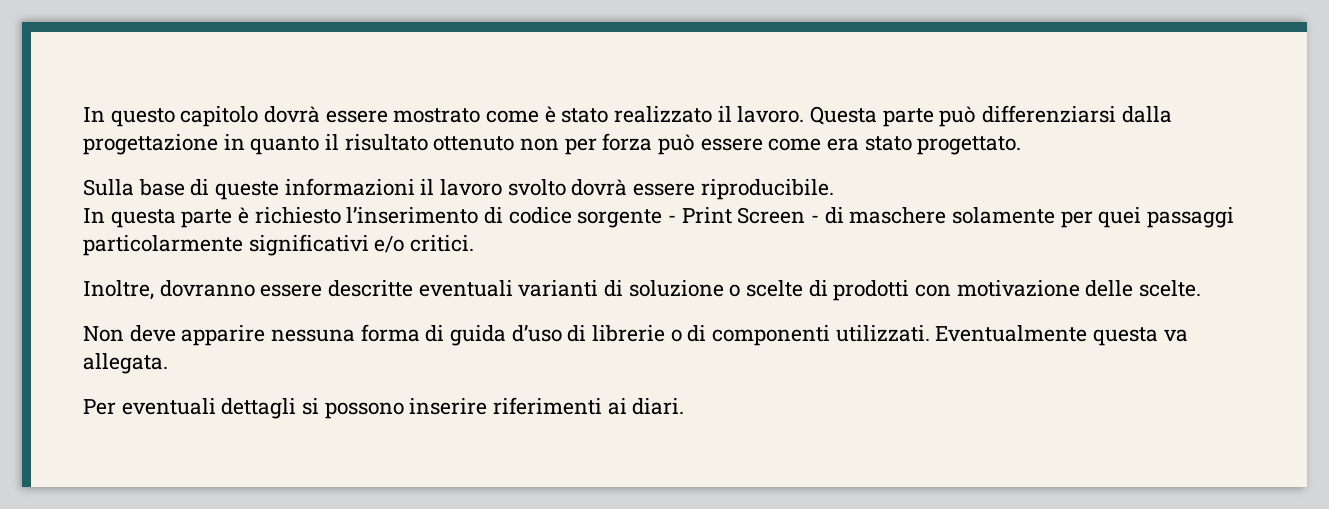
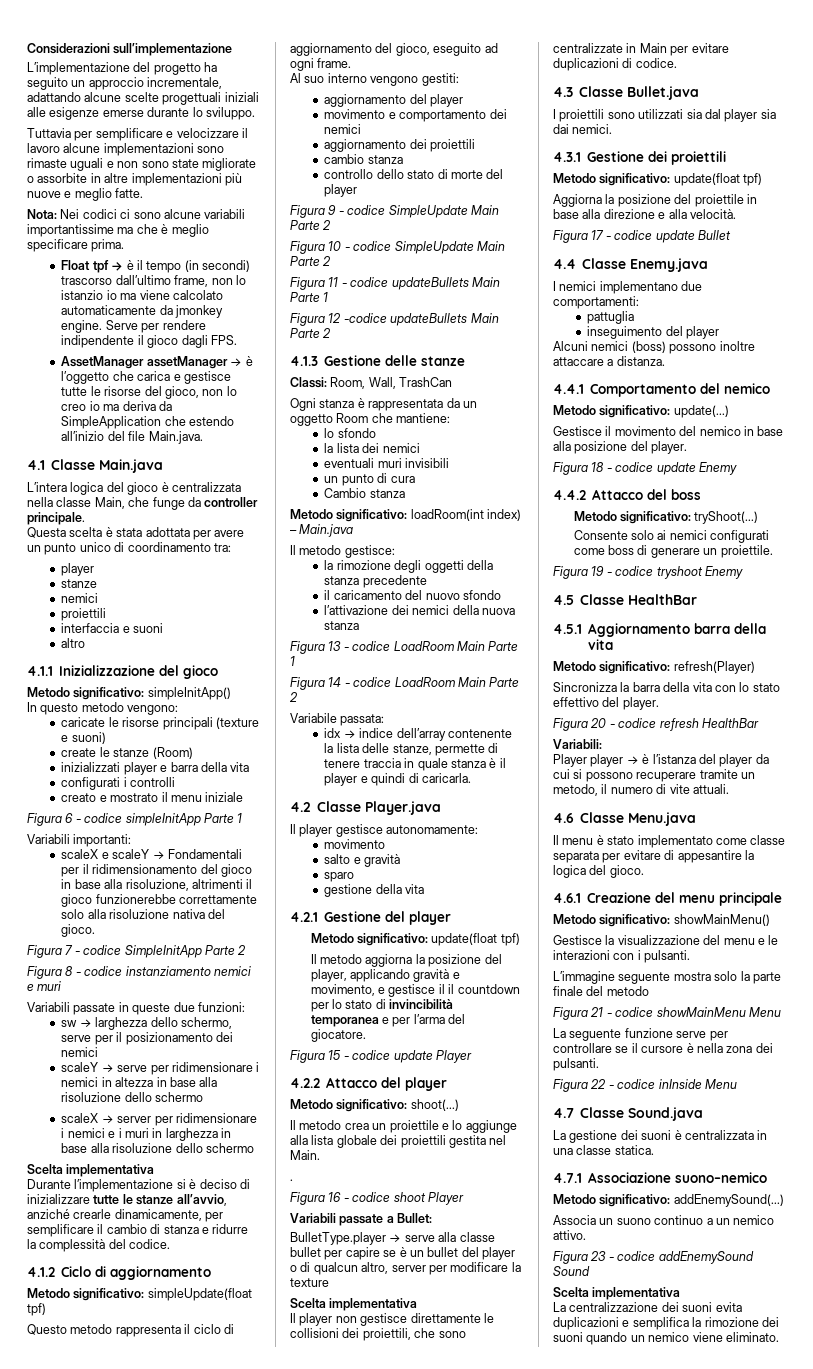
[83,105,1172,127] [83,133,1022,155] [83,178,834,200] [83,207,1235,228] [83,234,475,256] [83,280,1202,301] [83,324,1188,346] [83,353,168,374] [83,397,685,419] In questo capitolo dovrà essere mostrato come è stato realizzato il lavoro. Questa parte può differenziarsi dalla progettazione in quanto il risultato ottenuto non per forza può essere come era stato progettato. // Sulla base di queste informazioni il lavoro svolto dovrà essere riproducibile. // In questa parte è richiesto l’inserimento di codice sorgente - Print Screen - di maschere solamente per quei passaggi particolarmente significativi e/o critici. // Inoltre, dovranno essere descritte eventuali varianti di soluzione o scelte di prodotti con motivazione delle scelte. // Non deve apparire nessuna forma di guida d’uso di librerie o di componenti utilizzati. Eventualmente questa va allegata. // Per eventuali dettagli si possono inserire riferimenti ai diari. -> [27,43,233,56] [27,62,218,75] [27,77,223,90] [27,92,259,105] [27,107,255,120] [27,128,248,141] [27,143,225,156] [27,158,257,171] [27,173,242,186] [27,188,144,201] [27,209,246,219] [27,224,209,237] [27,239,125,252] [61,260,251,273] [61,275,246,287] [61,290,223,300] [61,305,224,318] [61,320,206,333] [61,335,237,348] [61,356,253,369] [61,371,231,384] [61,386,237,399] [61,401,172,411] [61,416,235,429] [61,431,203,444] [27,459,164,473] [27,482,241,495] [27,497,259,510] [27,512,85,525] [27,527,245,540] [27,542,231,555] [61,563,95,576] [61,579,98,588] [61,593,99,603] [61,608,107,621] [61,623,164,633] [61,638,86,648] [27,665,219,679] [27,687,231,700] [27,702,179,715] [61,717,259,730] [61,732,106,744] [61,747,193,759] [61,762,250,775] [61,777,176,790] [61,792,244,802] [27,813,243,826] [27,834,132,847] [61,849,242,859] [61,864,252,877] [61,879,253,891] [61,894,258,907] [61,909,225,919] [61,924,96,937] [27,945,247,958] [27,966,251,979] [27,981,62,991] [27,1002,245,1015] [61,1017,232,1030] [61,1032,233,1045] [61,1047,99,1057] [61,1062,260,1075] [61,1077,218,1087] [61,1092,204,1102] [61,1113,257,1126] [61,1128,232,1141] [61,1143,254,1153] [27,1164,155,1177] [27,1179,250,1192] [27,1194,227,1206] [27,1209,224,1222] [27,1224,249,1237] [27,1239,171,1252] [27,1266,212,1280] [27,1288,252,1301] [27,1303,46,1316] [27,1324,234,1337] [290,43,498,56] [290,58,352,71] [290,73,459,86] [324,94,464,107] [324,109,507,122] [324,124,362,134] [324,139,476,152] [324,154,403,164] [324,169,504,179] [324,184,358,197] [290,205,499,218] [290,220,332,230] [290,241,505,254] [290,256,332,266] [290,277,500,290] [290,292,329,302] [290,313,499,326] [290,328,332,338] [290,355,466,366] [290,377,453,389] [290,398,477,411] [290,413,451,426] [324,428,376,438] [324,443,420,453] [324,458,450,468] [324,473,415,486] [324,488,405,498] [290,509,522,522] [290,524,354,537] [290,545,395,558] [324,560,493,573] [324,575,427,588] [324,590,501,600] [324,605,515,615] [324,621,360,630] [290,641,519,654] [290,656,295,666] [290,677,520,690] [289,692,298,702] [290,713,385,726] [324,728,512,741] [324,743,499,756] [324,758,506,771] [324,773,471,786] [290,801,442,815] [290,824,479,837] [324,839,386,849] [324,854,401,867] [324,872,355,882] [324,884,425,897] [290,911,452,925] [310,933,520,946] [310,954,502,967] [310,969,460,982] [310,984,520,997] [310,999,454,1012] [310,1014,466,1027] [310,1029,366,1042] [290,1050,472,1063] [290,1077,448,1091] [290,1099,459,1112] [290,1120,517,1133] [290,1135,507,1148] [290,1150,320,1160] [290,1179,293,1181] [290,1192,464,1205] [290,1213,433,1226] [290,1232,495,1245] [290,1247,515,1260] [290,1262,521,1275] [290,1278,329,1287] [290,1298,418,1311] [290,1313,494,1326] [290,1328,466,1341] [553,43,729,56] [553,58,677,71] [553,86,700,100] [553,109,776,122] [553,124,613,134] [553,151,727,165] [553,173,763,186] [553,194,757,207] [553,209,736,219] [553,230,731,243] [553,258,709,272] [553,281,703,294] [553,296,639,309] [587,311,635,324] [587,326,720,339] [553,341,755,354] [553,356,665,366] [553,383,771,397] [553,405,729,418] [553,426,784,436] [553,441,688,454] [553,462,737,475] [553,489,702,500] [573,511,759,524] [573,530,770,543] [573,545,773,558] [553,566,743,579] [553,594,698,605] [553,623,767,637] [588,639,614,650] [553,661,755,674] [553,682,780,692] [553,697,659,710] [553,718,759,731] [553,739,602,749] [553,754,769,767] [553,769,755,782] [553,784,729,796] [553,812,697,826] [553,835,786,848] [553,850,754,863] [553,865,644,878] [553,892,783,906] [553,914,770,927] [553,935,779,945] [553,950,691,963] [553,971,781,984] [553,986,649,996] [553,1007,781,1020] [553,1028,728,1041] [553,1043,773,1053] [553,1058,599,1071] [553,1079,737,1092] [553,1107,704,1121] [553,1130,768,1143] [553,1145,654,1155] [553,1172,768,1183] [553,1194,784,1207] [553,1215,775,1225] [553,1230,586,1240] [553,1251,754,1264] [553,1266,590,1276] [553,1287,681,1300] [553,1302,742,1312] [553,1317,779,1330] [553,1332,779,1345] Considerazioni sull’implementazione // L’implementazione del progetto ha seguito un approccio incrementale, adattando alcune scelte progettuali iniziali alle esigenze emerse durante lo sviluppo. // Tuttavia per semplificare e velocizzare il lavoro alcune implementazioni sono rimaste uguali e non sono state migliorate o assorbite in altre implementazioni più nuove e meglio fatte. // Nota: Nei codici ci sono alcune variabili importantissime ma che è meglio specificare prima. // Float tpf → è il tempo (in secondi) trascorso dall’ultimo frame, non lo istanzio io ma viene calcolato automaticamente da jmonkey engine. Serve per rendere indipendente il gioco dagli FPS. // AssetManager assetManager → è l’oggetto che carica e gestisce tutte le risorse del gioco, non lo creo io ma deriva da SimpleApplication che estendo all’inizio del file Main.java. // 4.1 Classe Main.java // L’intera logica del gioco è centralizzata nella classe Main, che funge da controller principale. // Questa scelta è stata adottata per avere un punto unico di coordinamento tra: // player // stanze // nemici // proiettili // interfaccia e suoni // altro // 4.1.1 Inizializzazione del gioco // Metodo significativo: simpleInitApp() // In questo metodo vengono: // caricate le risorse principali (texture e suoni) // create le stanze (Room) // inizializzati player e barra della vita // configurati i controlli // creato e mostrato il menu iniziale // Figura 6 - codice simpleInitApp Parte 1 // Variabili importanti: // scaleX e scaleY → Fondamentali per il ridimensionamento del gioco in base alla risoluzione, altrimenti il gioco funzionerebbe correttamente solo alla risoluzione nativa del gioco. // Figura 7 - codice SimpleInitApp Parte 2 // Figura 8 - codice instanziamento nemici e muri // Variabili passate in queste due funzioni: // sw → larghezza dello schermo, serve per il posizionamento dei nemici // scaleY → serve per ridimensionare i nemici in altezza in base alla risoluzione dello schermo // scaleX → server per ridimensionare i nemici e i muri in larghezza in base alla risoluzione dello schermo // Scelta implementativa // Durante l’implementazione si è deciso di inizializzare tutte le stanze all’avvio, anziché crearle dinamicamente, per semplificare il cambio di stanza e ridurre la complessità del codice. // 4.1.2 Ciclo di aggiornamento // Metodo significativo: simpleUpdate(float tpf) // Questo metodo rappresenta il ciclo di aggiornamento del gioco, eseguito ad ogni frame. // Al suo interno vengono gestiti: // aggiornamento del player // movimento e comportamento dei nemici // aggiornamento dei proiettili // cambio stanza // controllo dello stato di morte del player // Figura 9 - codice SimpleUpdate Main Parte 2 // Figura 10 - codice SimpleUpdate Main Parte 2 // Figura 11 - codice updateBullets Main Parte 1 // Figura 12 -codice updateBullets Main Parte 2 // 4.1.3 Gestione delle stanze // Classi: Room, Wall, TrashCan // Ogni stanza è rappresentata da un oggetto Room che mantiene: // lo sfondo // la lista dei nemici // eventuali muri invisibili // un punto di cura // Cambio stanza // Metodo significativo: loadRoom(int index) – Main.java // Il metodo gestisce: // la rimozione degli oggetti della stanza precedente // il caricamento del nuovo sfondo // l’attivazione dei nemici della nuova stanza // Figura 13 - codice LoadRoom Main Parte 1 // Figura 14 - codice LoadRoom Main Parte 2 // Variabile passata: // idx → indice dell’array contenente la lista delle stanze, permette di tenere traccia in quale stanza è il player e quindi di caricarla. // 4.2 Classe Player.java // Il player gestisce autonomamente: // movimento // salto e gravità // sparo // gestione della vita // 4.2.1 Gestione del player // Metodo significativo: update(float tpf) // Il metodo aggiorna la posizione del player, applicando gravità e movimento, e gestisce il il countdown per lo stato di invincibilità temporanea e per l’arma del giocatore. // Figura 15 - codice update Player // 4.2.2 Attacco del player // Metodo significativo: shoot(...) // Il metodo crea un proiettile e lo aggiunge alla lista globale dei proiettili gestita nel Main. // . // Figura 16 - codice shoot Player // Variabili passate a Bullet: // BulletType.player → serve alla classe bullet per capire se è un bullet del player o di qualcun altro, server per modificare la texture // Scelta implementativa // Il player non gestisce direttamente le collisioni dei proiettili, che sono centralizzate in Main per evitare duplicazioni di codice. // 4.3 Classe Bullet.java // I proiettili sono utilizzati sia dal player sia dai nemici. // 4.3.1 Gestione dei proiettili // Metodo significativo: update(float tpf) // Aggiorna la posizione del proiettile in base alla direzione e alla velocità. // Figura 17 - codice update Bullet // 4.4 Classe Enemy.java // I nemici implementano due comportamenti: // pattuglia // inseguimento del player // Alcuni nemici (boss) possono inoltre attaccare a distanza. // 4.4.1 Comportamento del nemico // Metodo significativo: update(...) // Gestisce il movimento del nemico in base alla posizione del player. // Figura 18 - codice update Enemy // 4.4.2 Attacco del boss // Metodo significativo: tryShoot(...) // Consente solo ai nemici configurati come boss di generare un proiettile. // Figura 19 - codice tryshoot Enemy // 4.5 Classe HealthBar // 4.5.1 Aggiornamento barra della vita // Metodo significativo: refresh(Player) // Sincronizza la barra della vita con lo stato effettivo del player. // Figura 20 - codice refresh HealthBar // Variabili: // Player player → è l’istanza del player da cui si possono recuperare tramite un metodo, il numero di vite attuali. // 4.6 Classe Menu.java // Il menu è stato implementato come classe separata per evitare di appesantire la logica del gioco. // 4.6.1 Creazione del menu principale // Metodo significativo: showMainMenu() // Gestisce la visualizzazione del menu e le interazioni con i pulsanti. // L’immagine seguente mostra solo la parte finale del metodo // Figura 21 - codice showMainMenu Menu // La seguente funzione serve per controllare se il cursore è nella zona dei pulsanti. // Figura 22 - codice inInside Menu // 4.7 Classe Sound.java // La gestione dei suoni è centralizzata in una classe statica. // 4.7.1 Associazione suono–nemico // Metodo significativo: addEnemySound(...) // Associa un suono continuo a un nemico attivo. // Figura 23 - codice addEnemySound Sound // Scelta implementativa // La centralizzazione dei suoni evita duplicazioni e semplifica la rimozione dei suoni quando un nemico viene eliminato.

